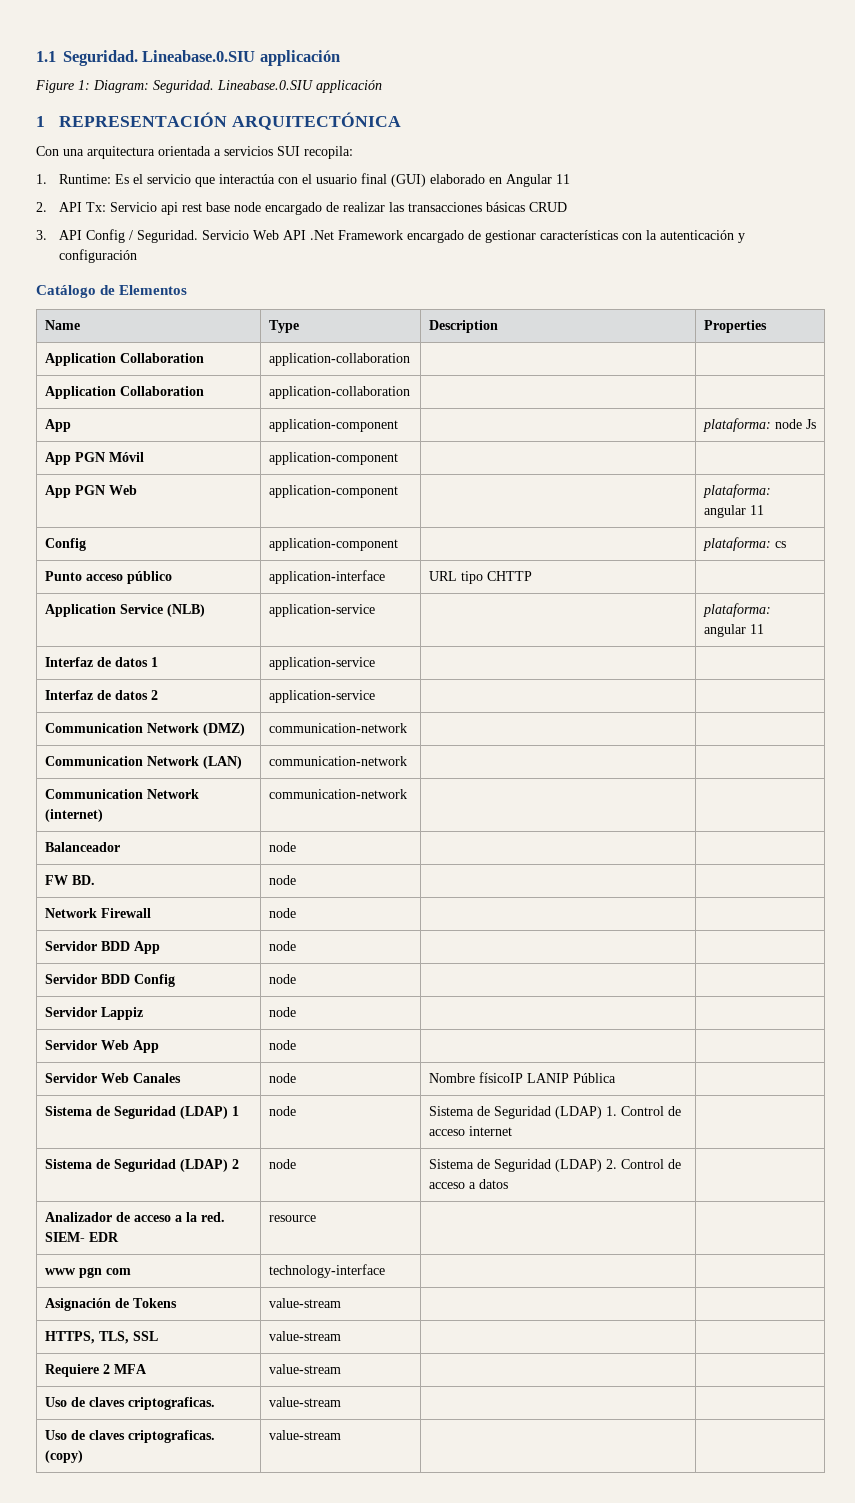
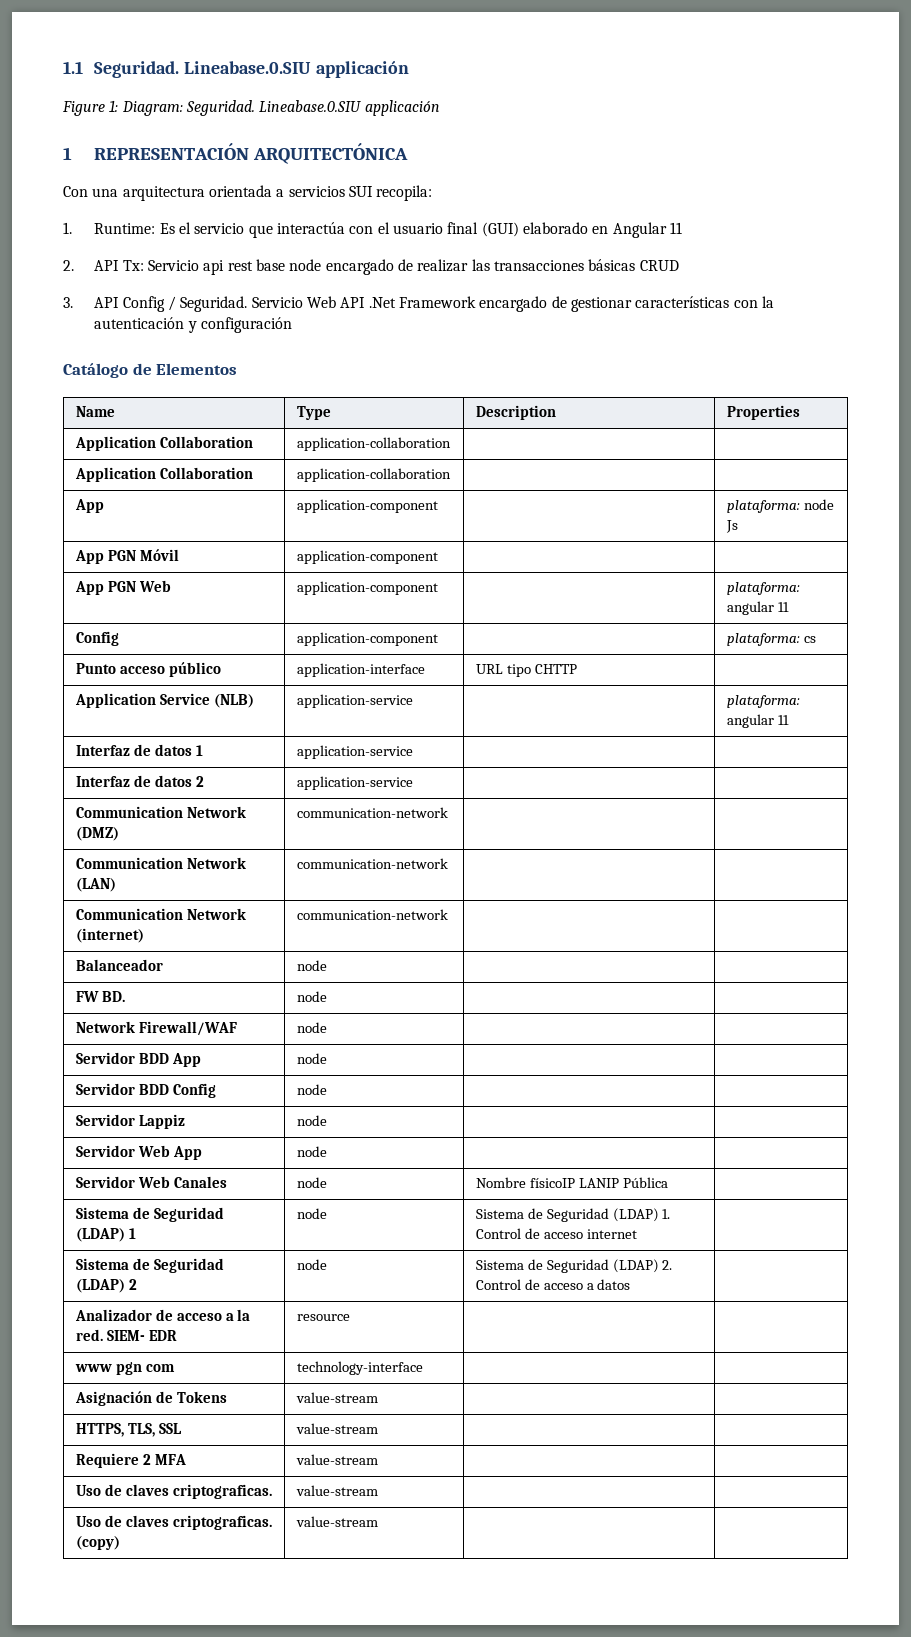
[100,908,151,918] Firewall -> [138,1021,237,1036] Firewall/WAF

